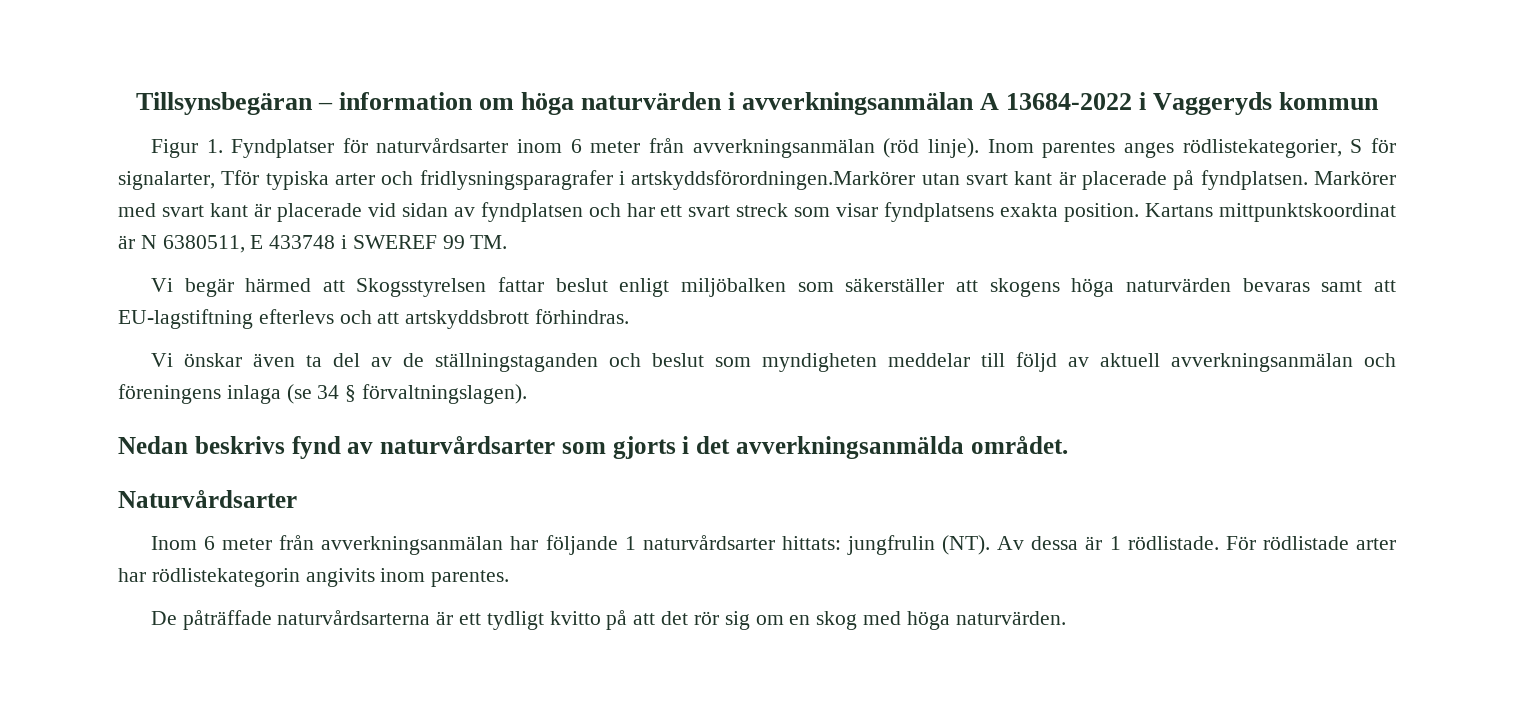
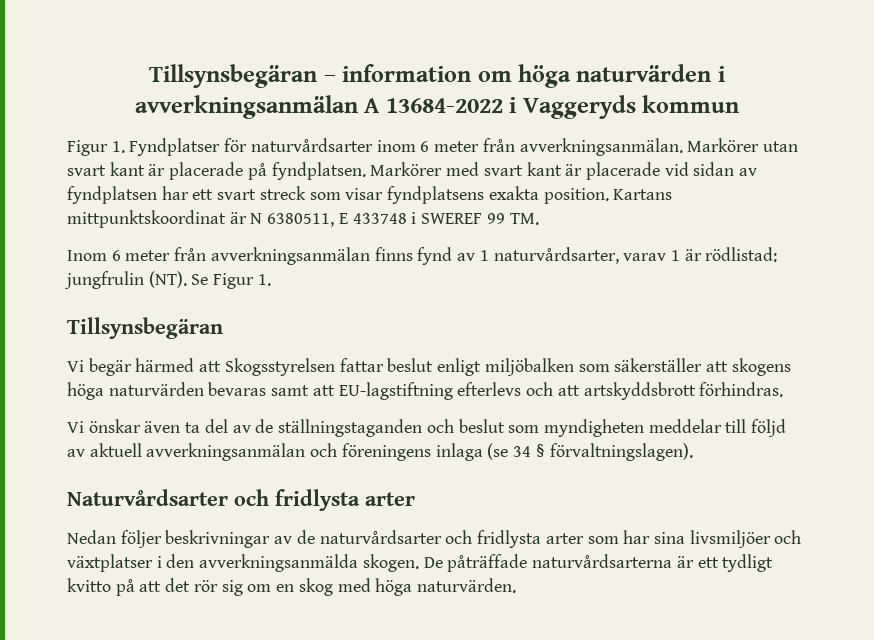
[692,138,1396,158] [118,170,916,190] avverkningsanmälan (röd linje). Inom parentes anges rödlistekategorier, S för signalarter, Tför typiska arter och fridlysningsparagrafer i artskyddsförordningen.Markörer -> [519,138,760,156] avverkningsanmälan. Markörer
[588,203,621,217] och -> (157, 195) none
(508, 242) none -> [67,247,778,265] [64,271,271,289] [67,317,223,339] // Inom 6 meter från avverkningsanmälan finns fynd av 1 naturvårdsarter, varav 1 är rödlistad: jungfrulin (NT). Se Figur 1. // Tillsynsbegäran
[118,435,1068,459] [118,489,297,508] [150,535,1397,555] [118,568,510,587] Nedan beskrivs fynd av naturvårdsarter som gjorts i det avverkningsanmälda området. // Naturvårdsarter // Inom 6 meter från avverkningsanmälan har följande 1 naturvårdsarter hittats: jungfrulin (NT). Av dessa är 1 rödlistade. För rödlistade arter har rödlistekategorin angivits inom parentes. // -> [67,489,415,511] [67,530,802,548] [67,554,419,572] Naturvårdsarter och fridlysta arter // Nedan följer beskrivningar av de naturvårdsarter och fridlysta arter som har sina livsmiljöer och växtplatser i den avverkningsanmälda skogen.

